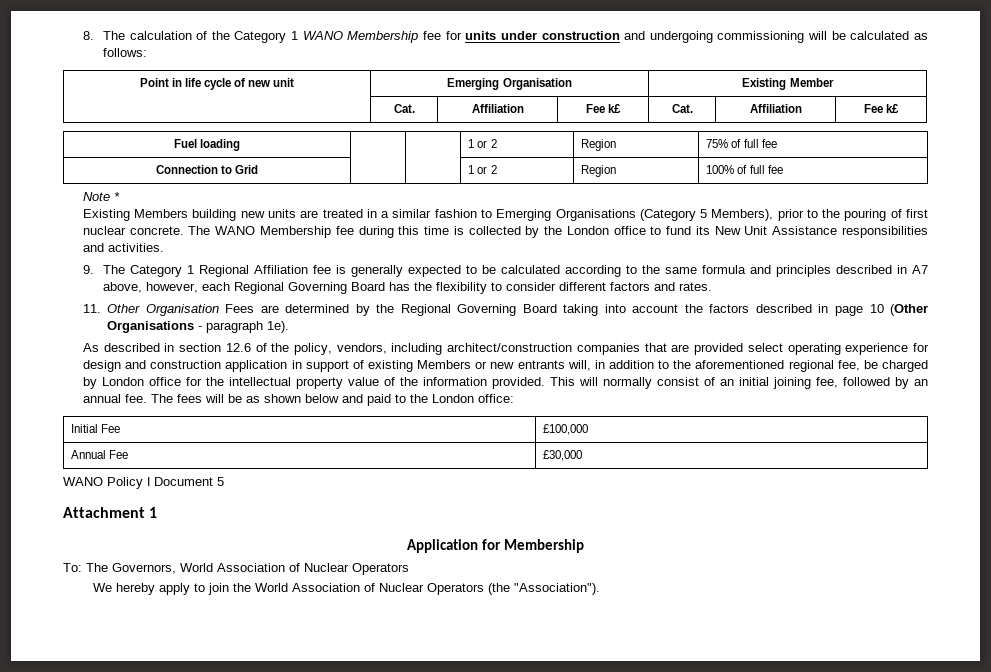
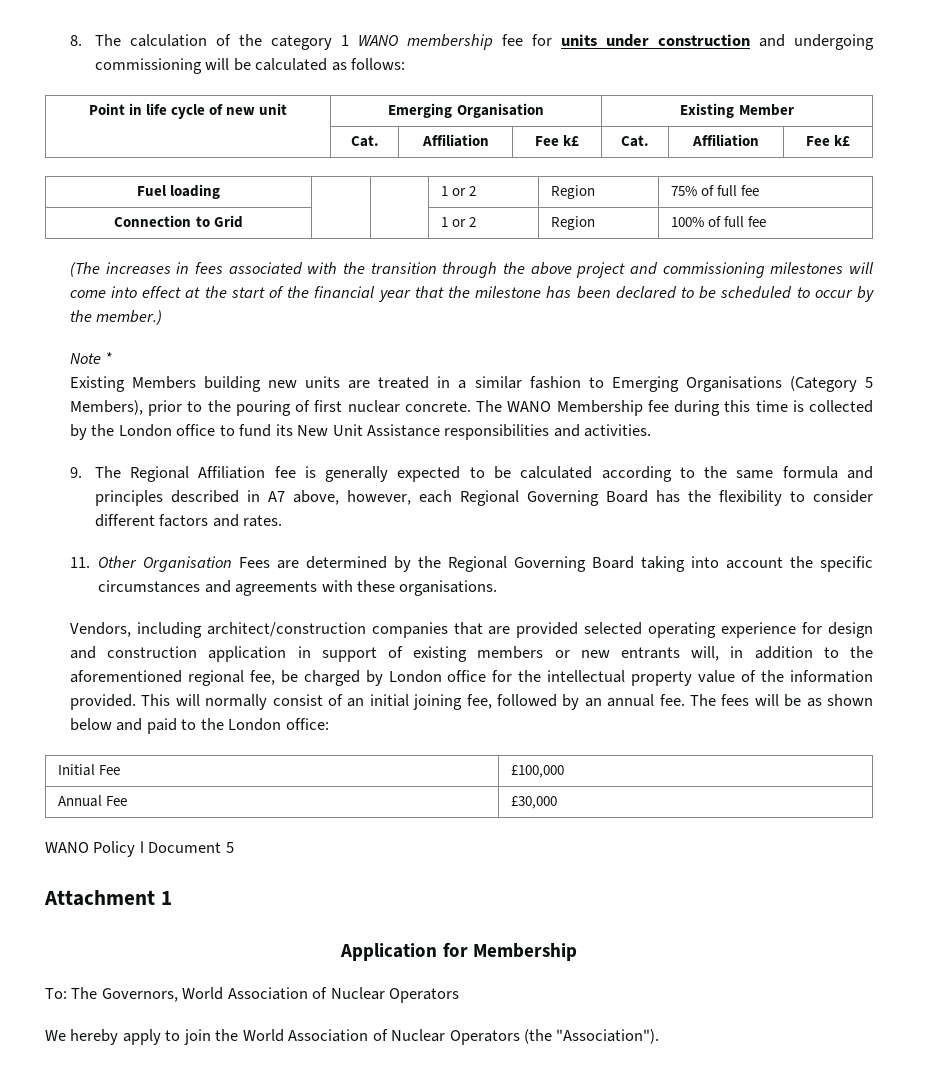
[234,31,287,43] Category -> [270,35,332,50] category
[347,31,419,43] Membership -> [406,34,493,50] membership
(783, 169) none -> [69,262,874,278] [69,286,875,302] [69,310,163,325] // (The increases in fees associated with the transition through the above project and commissioning milestones will come into effect at the start of the financial year that the milestone has been declared to be scheduled to occur by the member.)
[129,265,194,277] Category 1 -> (121, 472) none
[709,304,928,316] [107,321,290,333] [82,343,387,355] factors described in page 10 (Other Organisations - paragraph 1e). // As described in section 12.6 of the policy, vendors, -> [820,556,874,572] [98,580,498,596] [69,622,131,637] specific circumstances and agreements with these organisations. // Vendors,
[747,343,783,352] select -> [584,622,643,635] selected
[417,360,472,369] Members -> [477,646,544,659] members

